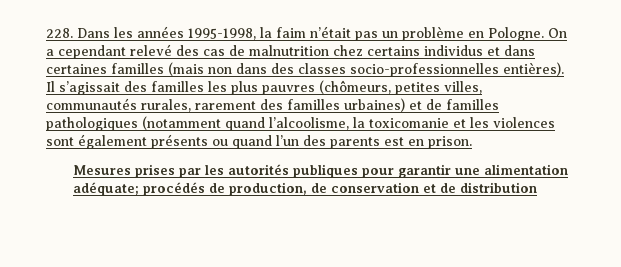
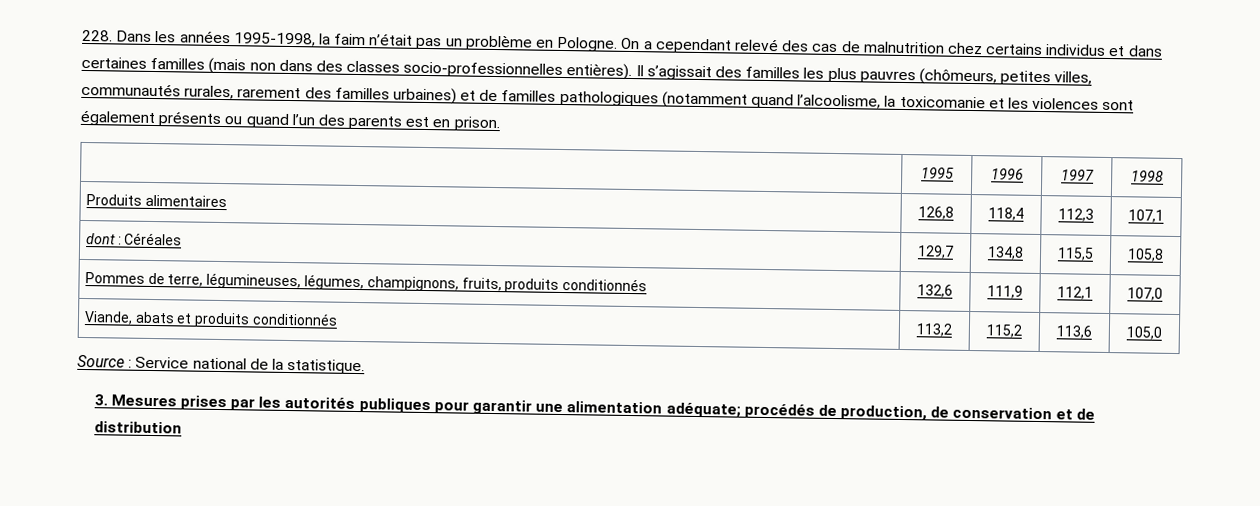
(472, 142) // -> [920,167,954,179] [990,168,1024,180] [1060,169,1094,181] [1130,170,1164,182] [85,194,227,208] [918,206,954,220] [988,207,1024,221] [1058,208,1094,222] [1128,209,1164,223] [85,232,183,246] [917,245,954,259] [987,246,1024,260] [1057,247,1094,261] [1127,248,1164,262] [84,272,648,293] [917,284,953,298] [987,285,1023,299] [1057,286,1093,300] [1127,287,1163,301] [83,311,338,328] [916,323,952,337] [986,324,1022,338] [1056,325,1092,339] [1126,326,1162,340] [77,354,366,375] [93,394,108,406] // | 1995 | 1996 | 1997 | 1998 // Produits alimentaires | 126,8 | 118,4 | 112,3 | 107,1 // dont : Céréales | 129,7 | 134,8 | 115,5 | 105,8 // Pommes de terre, légumineuses, légumes, champignons, fruits, produits conditionnés | 132,6 | 111,9 | 112,1 | 107,0 // Viande, abats et produits conditionnés | 113,2 | 115,2 | 113,6 | 105,0 // Source : Service national de la statistique. // 3.

